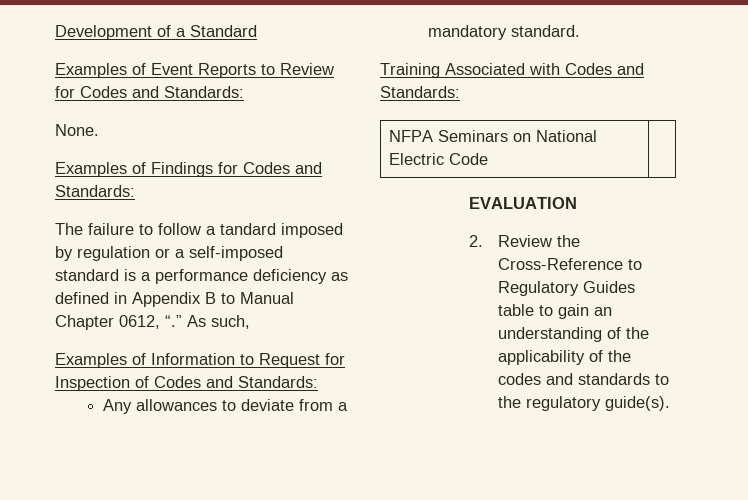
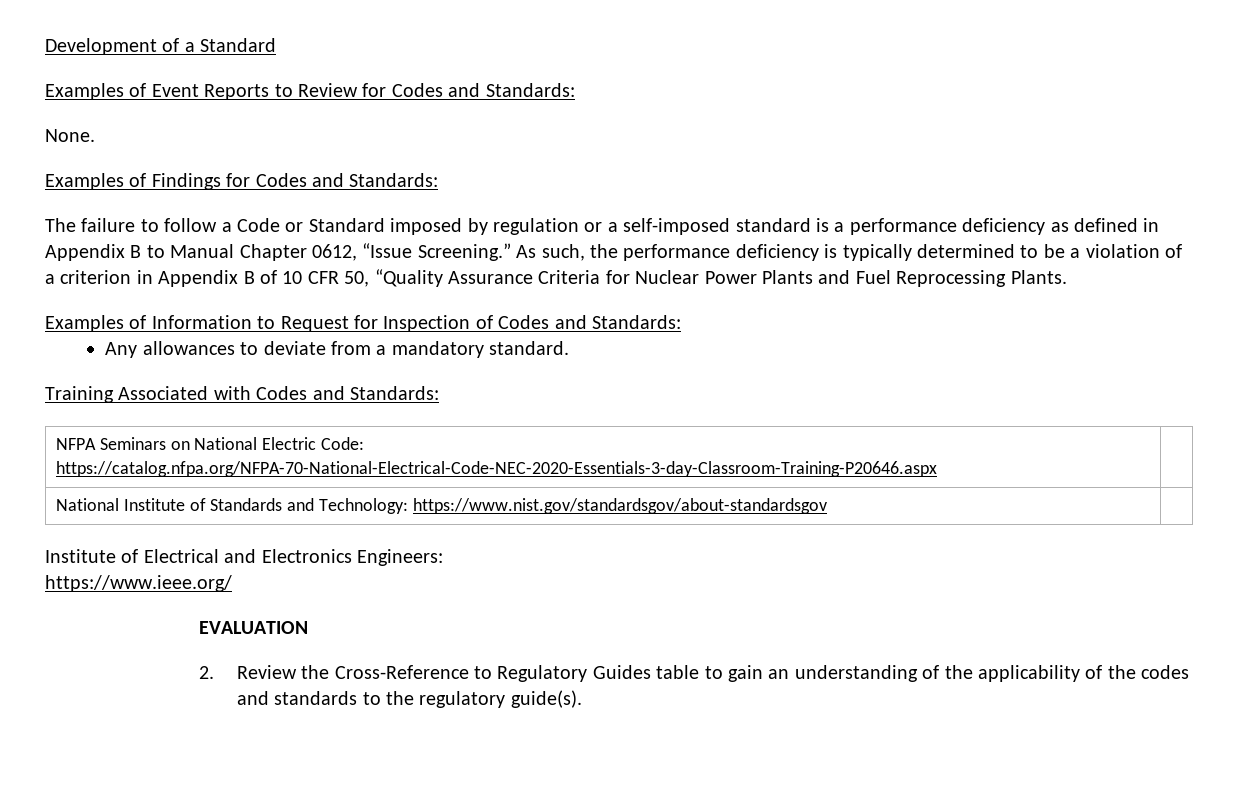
[220,223,276,235] tandard -> [237,218,385,232] Code or Standard
[165,315,182,327] “.” -> [362,243,511,261] “Issue Screening.”
(250, 322) none -> [589,244,1182,261] [45,269,1067,287] the performance deficiency is typically determined to be a violation of a criterion in Appendix B of 10 CFR 50, “Quality Assurance Criteria for Nuclear Power Plants and Fuel Reprocessing Plants.
[448,153,488,165] Code | -> [321,437,365,450] [55,461,937,477] [55,498,827,514] [45,549,443,566] [45,575,232,592] Code: https://catalog.nfpa.org/NFPA-70-National-Electrical-Code-NEC-2020-Essentials-3-day-Classroom-Training-P20646.aspx | // National Institute of Standards and Technology: https://www.nist.gov/standardsgov/about-standardsgov | // Institute of Electrical and Electronics Engineers: // https://www.ieee.org/

